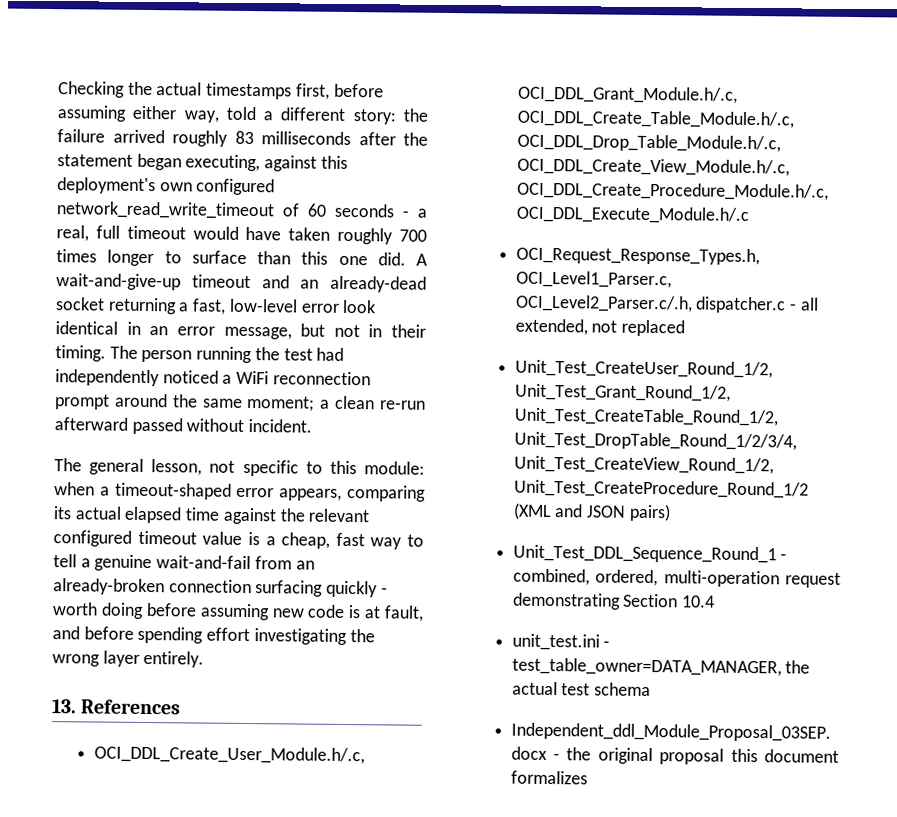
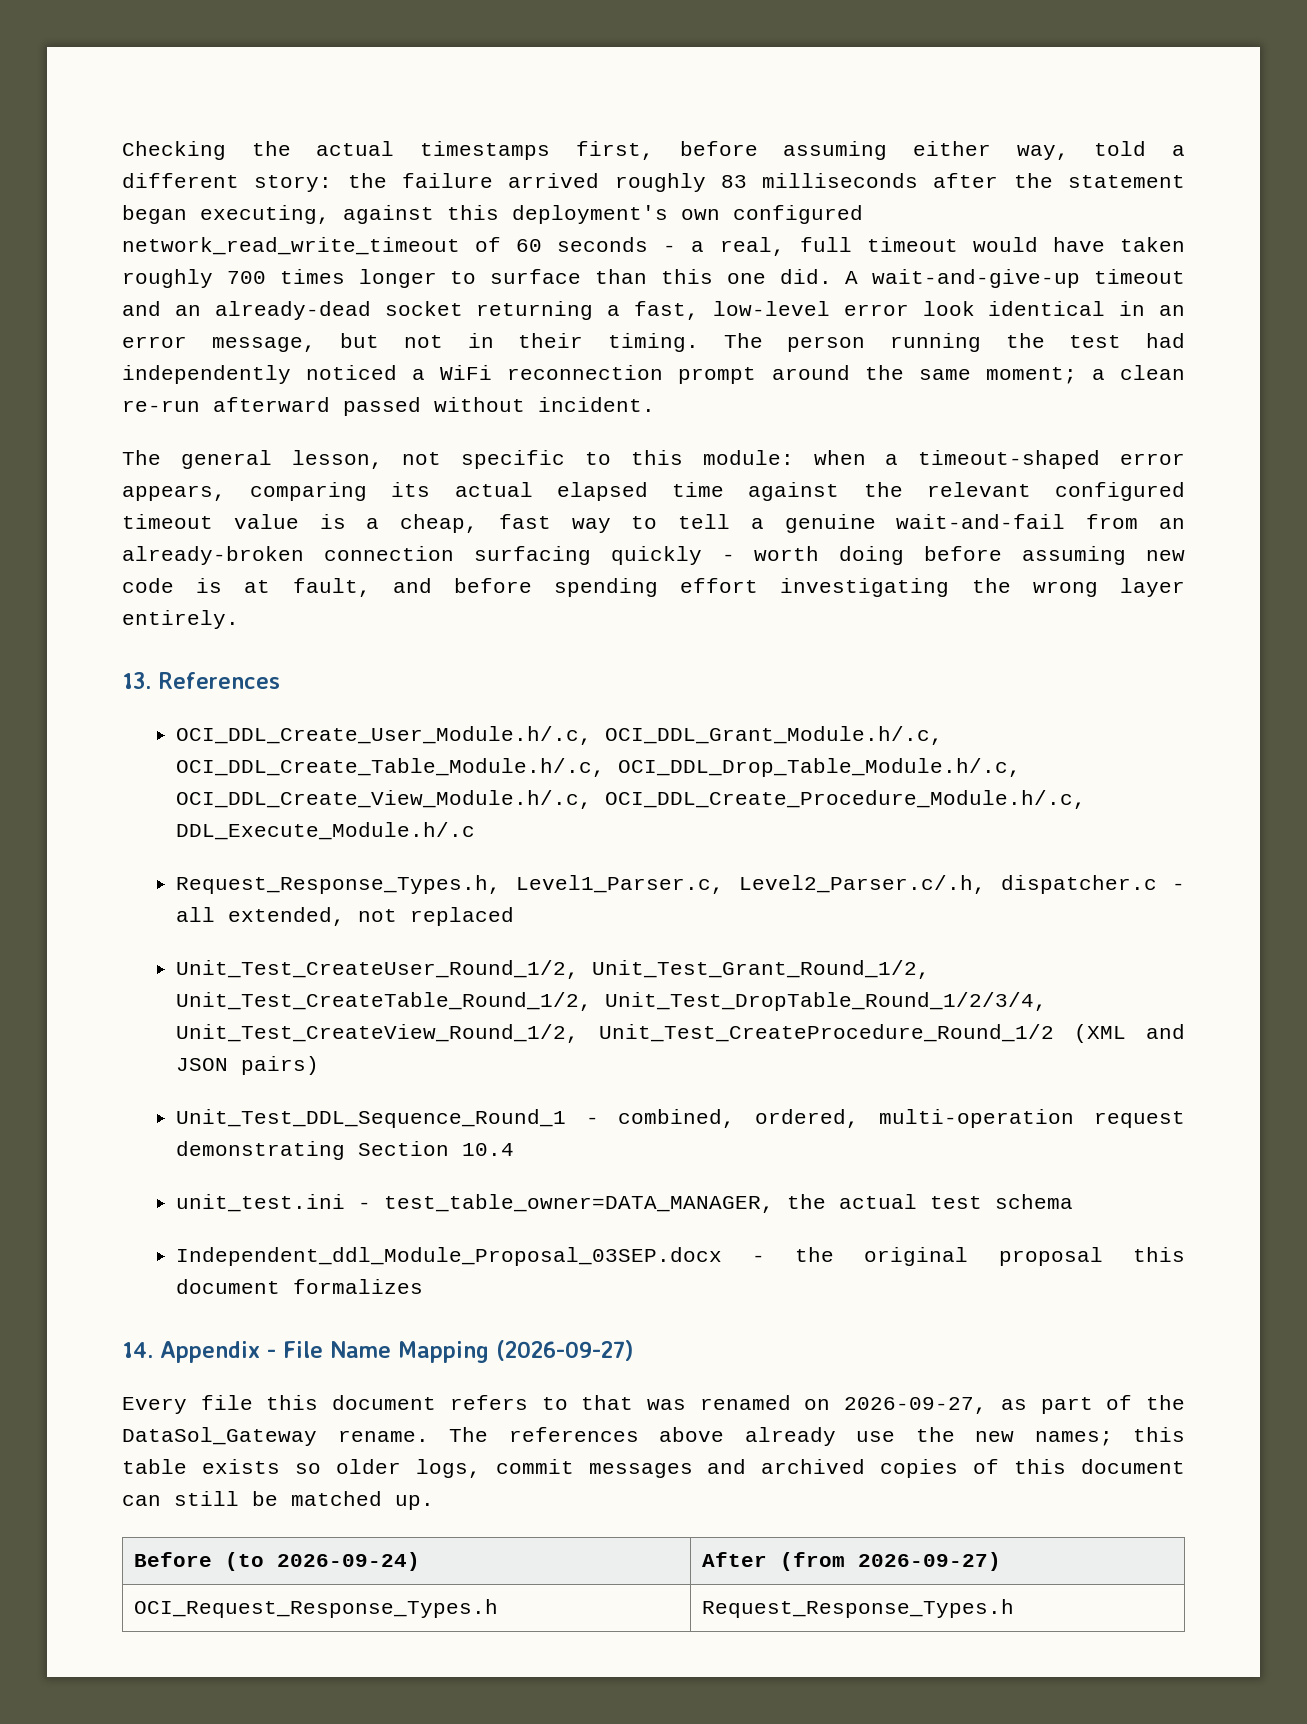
[515,205,750,224] [515,246,760,266] [515,270,672,289] [514,294,693,313] OCI_DDL_Execute_Module.h/.c // OCI_Request_Response_Types.h, OCI_Level1_Parser.c, OCI_Level2_Parser.c/.h, -> [175,822,475,840] [175,875,986,894] DDL_Execute_Module.h/.c // Request_Response_Types.h, Level1_Parser.c, Level2_Parser.c/.h,
(588, 777) none -> [122,1340,633,1363] [122,1395,1185,1414] [122,1427,1185,1446] [122,1459,1185,1478] [122,1491,434,1510] [134,1552,421,1571] [702,1552,1002,1571] [134,1599,499,1618] [702,1599,1015,1618] // 14. Appendix - File Name Mapping (2026-09-27) // Every file this document refers to that was renamed on 2026-09-27, as part of the DataSol_Gateway rename. The references above already use the new names; this table exists so older logs, commit messages and archived copies of this document can still be matched up. // Before (to 2026-09-24) | After (from 2026-09-27) // OCI_Request_Response_Types.h | Request_Response_Types.h

